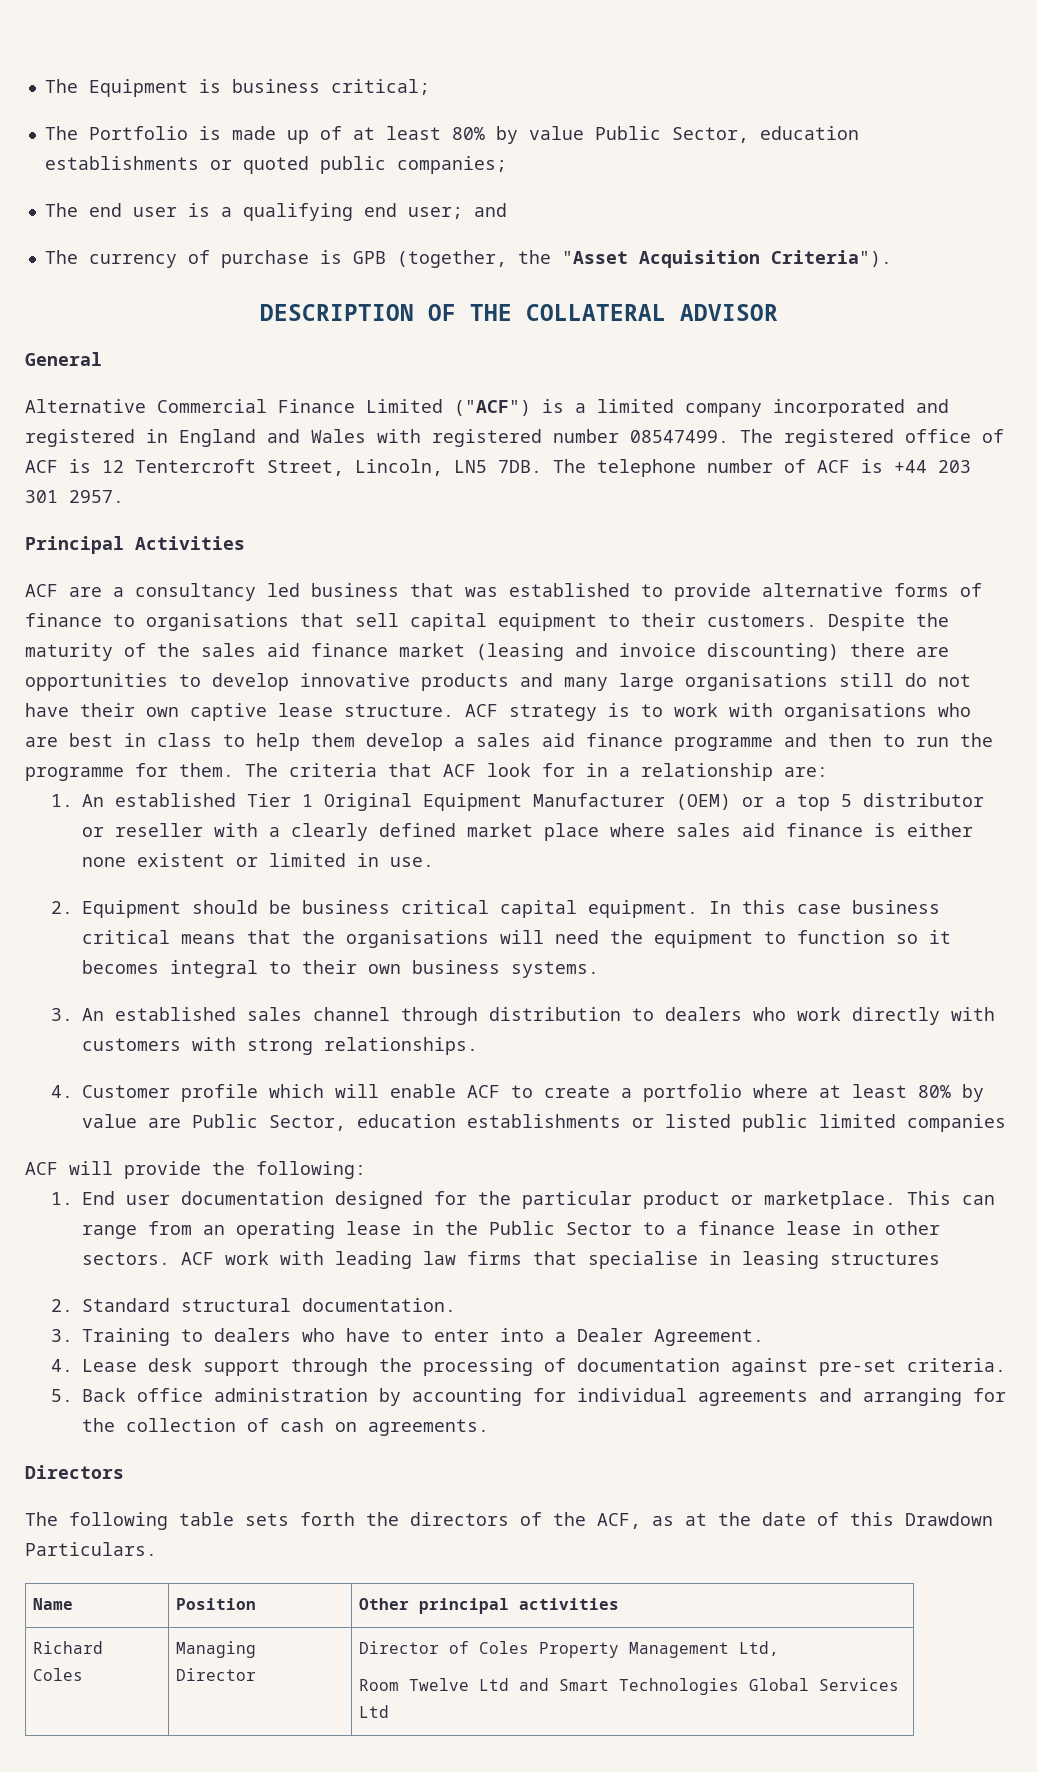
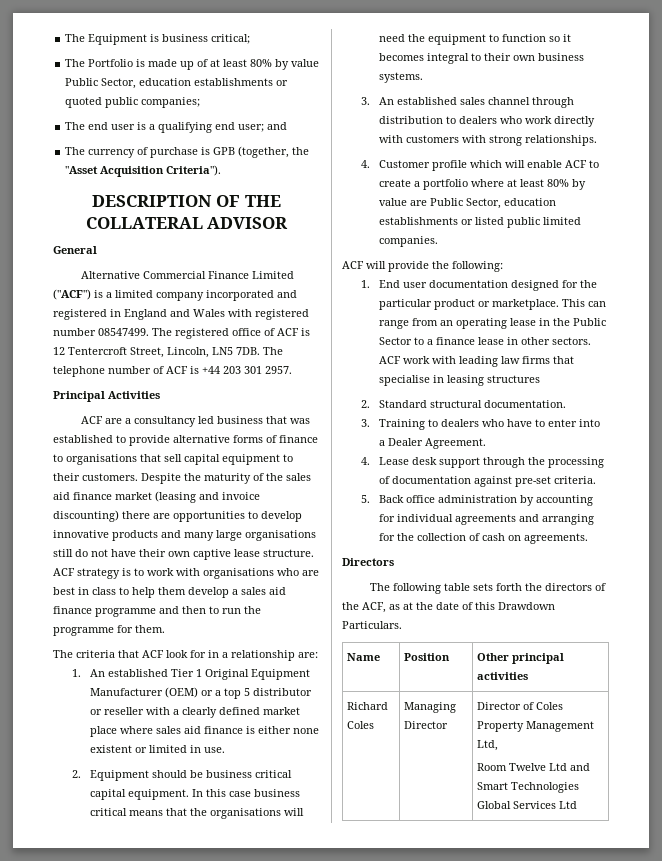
(234, 770) none -> (165, 629) //
[907,1114,1007,1132] companies -> [379,236,439,247] companies.

